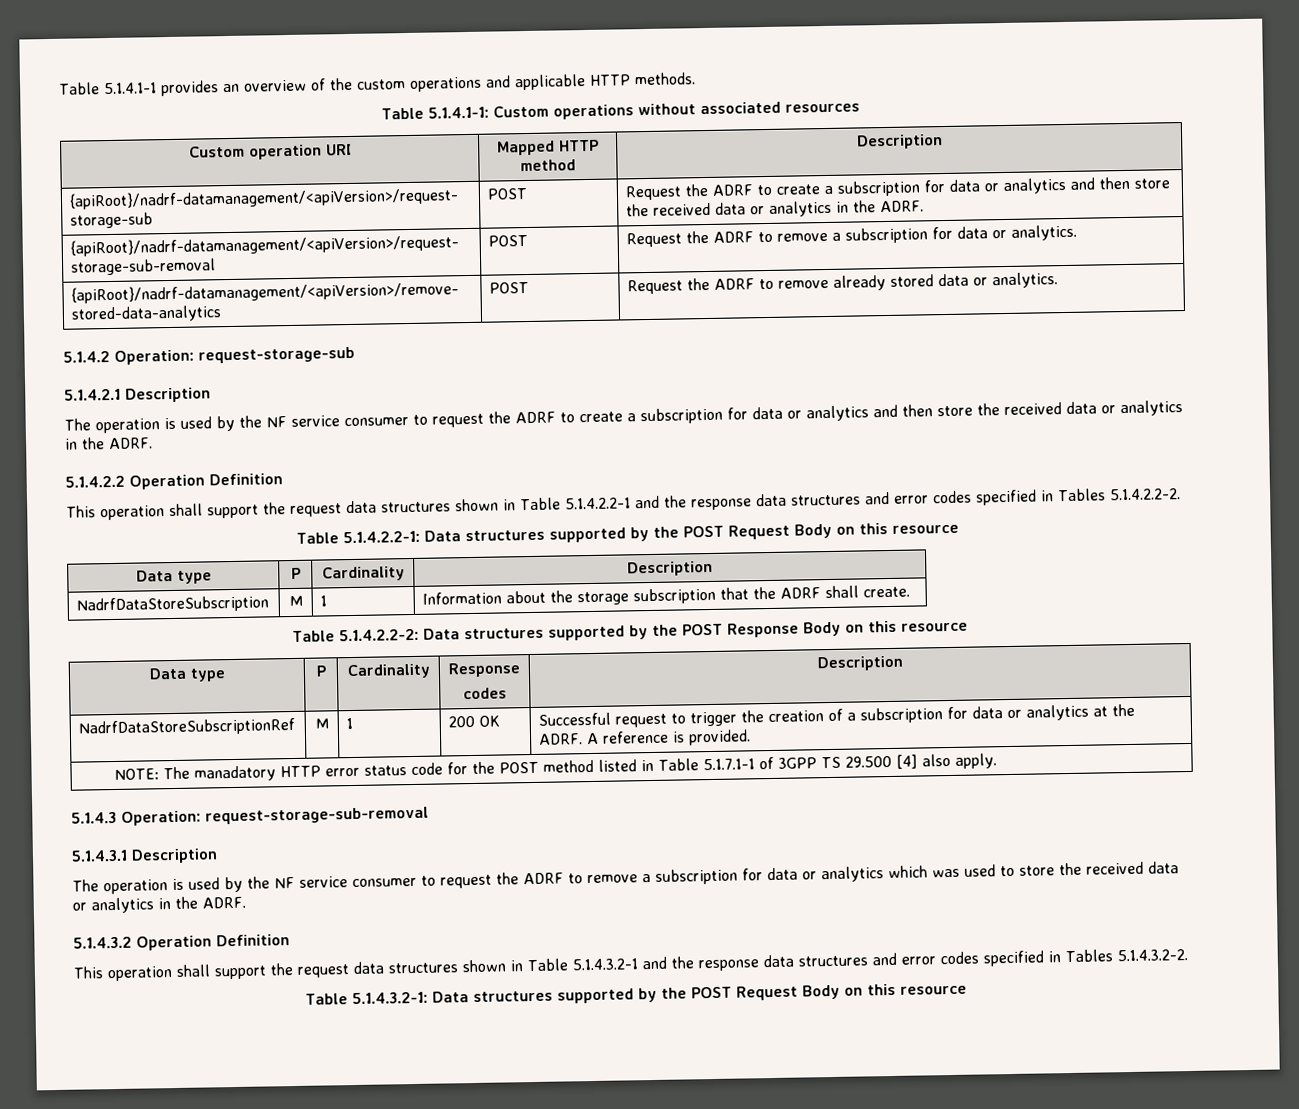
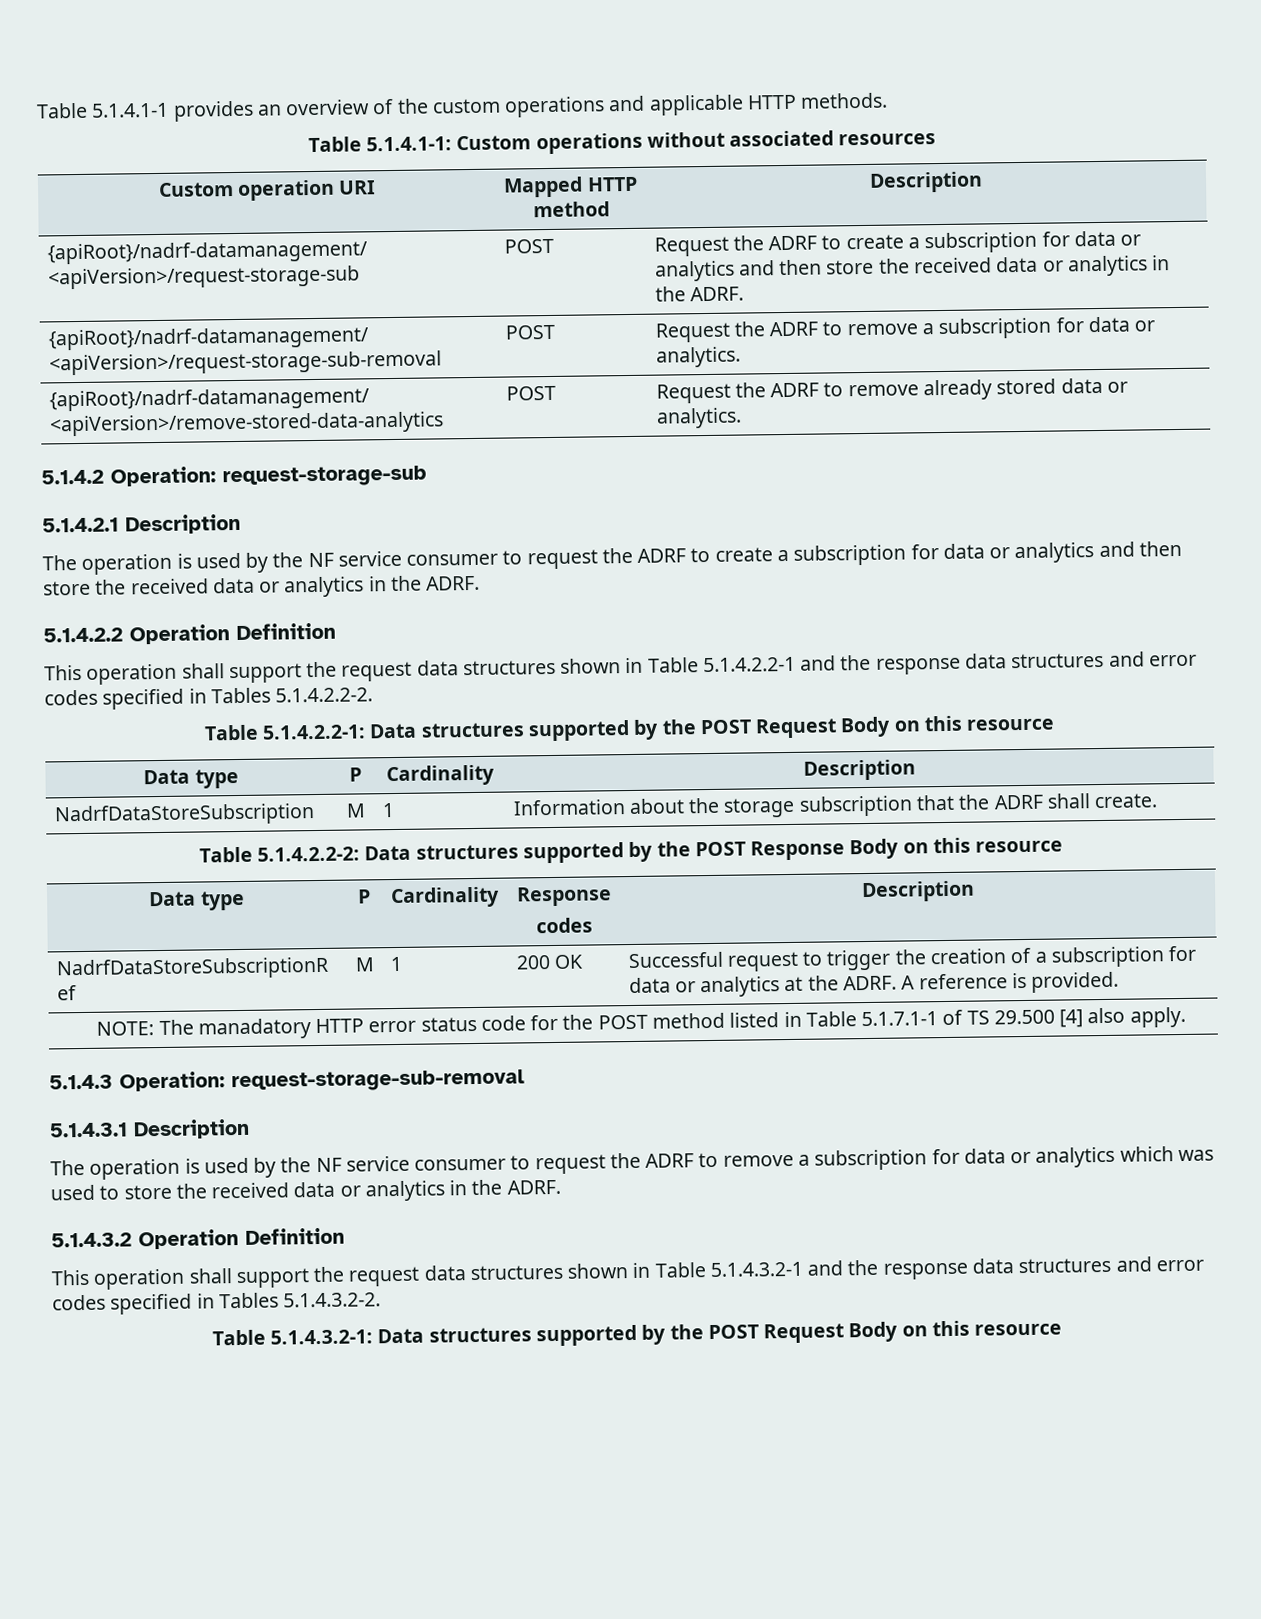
[778,757,818,769] 3GPP -> (964, 1017) none

